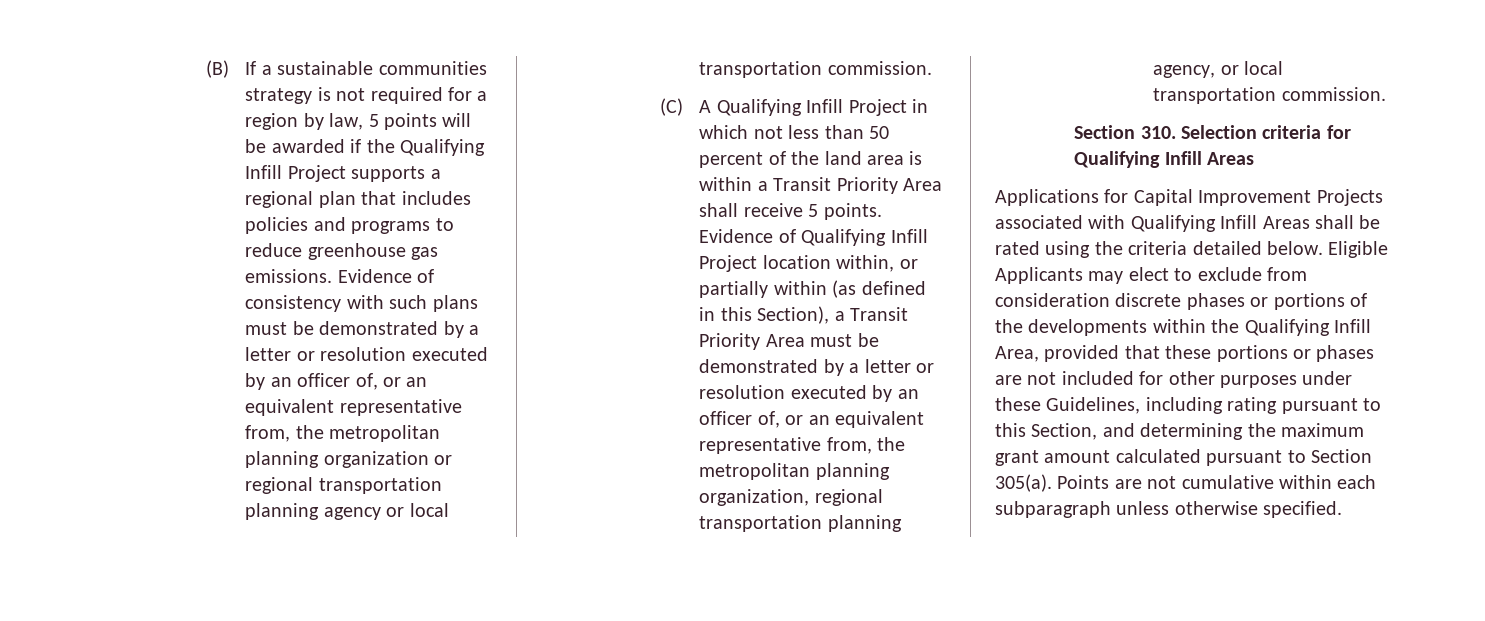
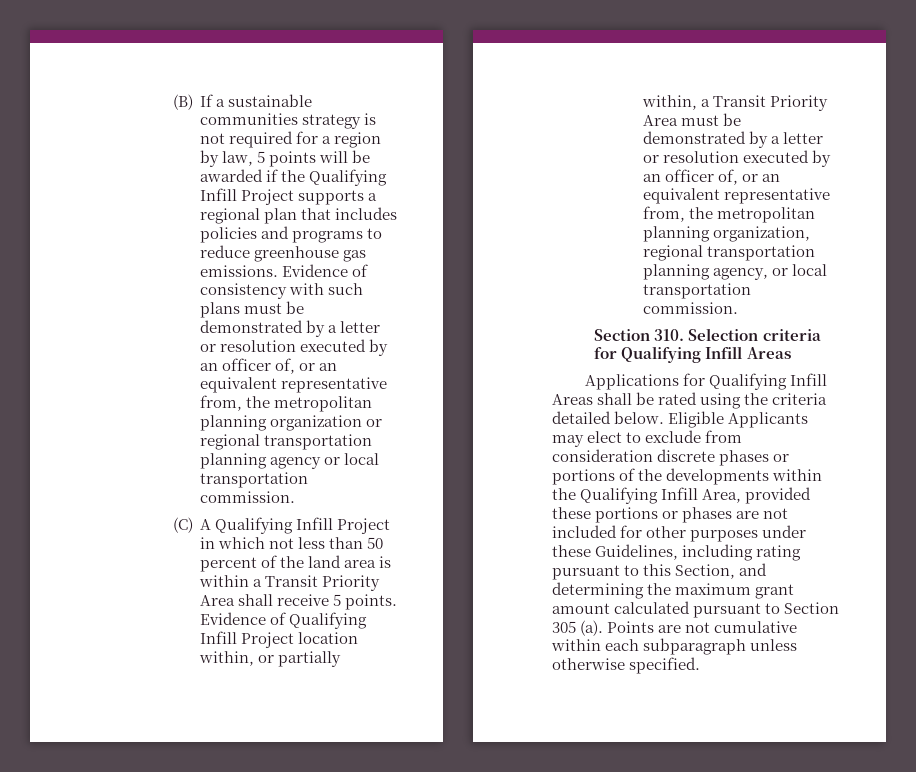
[773,280,926,298] [699,306,830,324] within (as defined in this Section), -> [642,95,698,110] within,
[1133,189,1383,206] [995,215,1126,229] Capital Improvement Projects associated with -> (706, 379) none
[1124,345,1160,359] that -> (812, 495) none
[995,474,1052,492] 305(a). -> [552,620,604,636] 305 (a).

